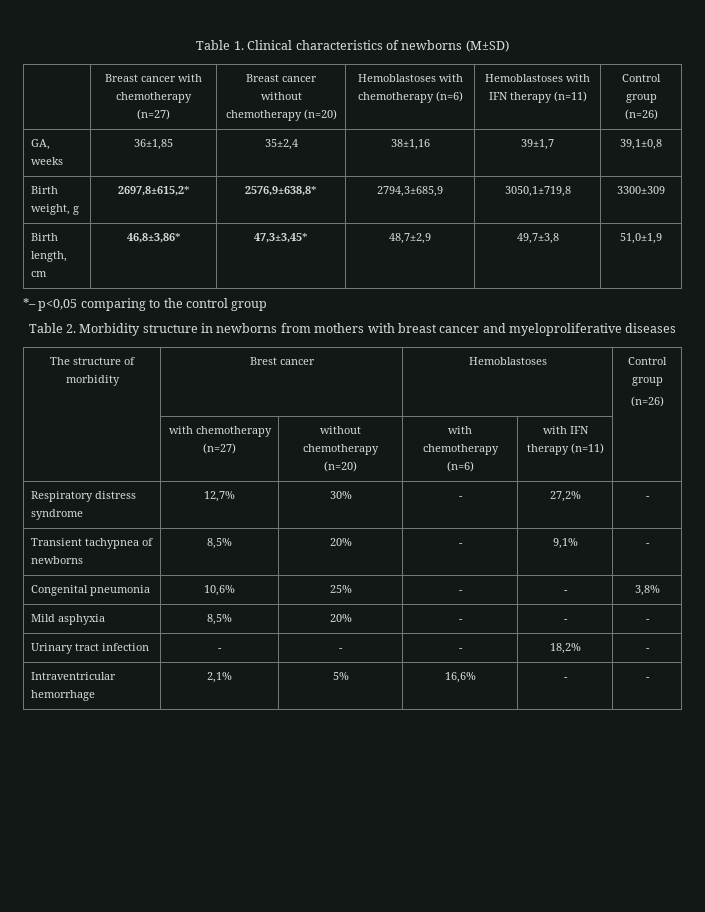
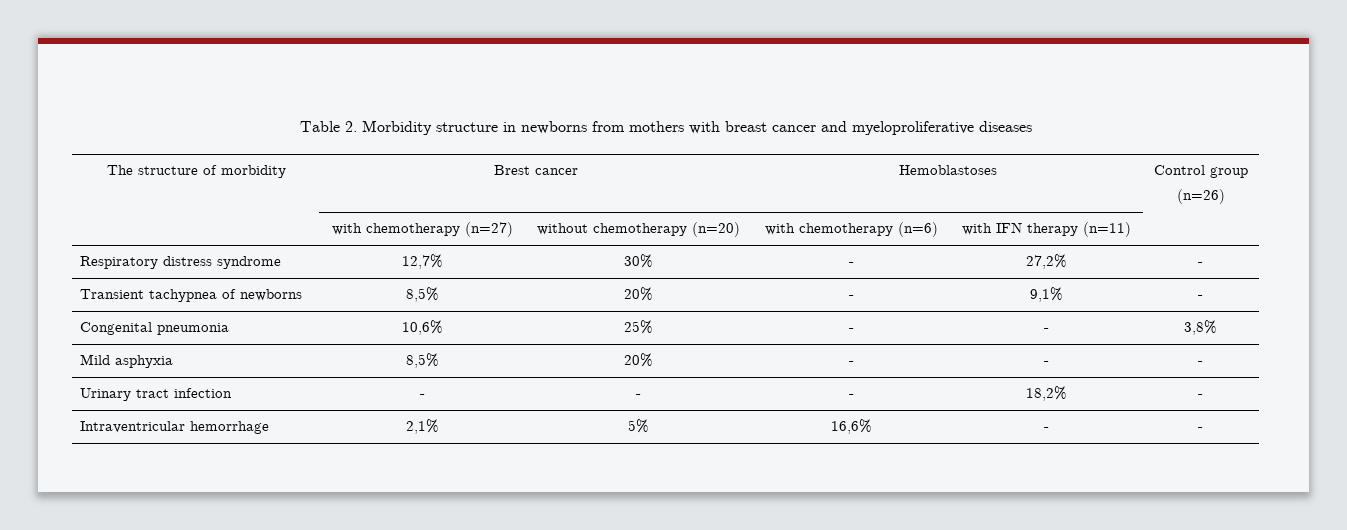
[196,40,509,52] [105,74,202,82] [116,92,192,103] [137,109,170,120] [246,74,317,82] [260,92,302,100] [225,109,337,121] [357,74,463,82] [357,91,463,103] [485,74,590,82] [488,91,587,103] [622,74,661,82] [625,94,657,103] [624,109,658,120] [31,139,51,150] [31,157,64,165] [134,139,173,150] [264,139,298,150] [390,139,430,150] [521,139,554,150] [620,139,662,150] [31,186,59,194] [31,204,80,215] [117,186,190,196] [245,186,317,196] [377,186,443,197] [504,186,571,197] [617,186,665,194] [31,233,59,241] [31,251,68,262] [31,271,48,277] [126,233,181,243] [254,233,308,243] [389,233,431,244] [516,233,559,244] [620,233,662,244] [23,298,268,311] [28,323,63,333] Table 1. Clinical characteristics of newborns (М±SD) // | Breast cancer with chemotherapy (n=27) | Breast cancer without chemotherapy (n=20) | Hemoblastoses with chemotherapy (n=6) | Hemoblastoses with IFN therapy (n=11) | Control group (n=26) // GA, weeks | 36±1,85 | 35±2,4 | 38±1,16 | 39±1,7 | 39,1±0,8 // Birth weight, g | 2697,8±615,2* | 2576,9±638,8* | 2794,3±685,9 | 3050,1±719,8 | 3300±309 // Birth length, cm | 46,8±3,86* | 47,3±3,45* | 48,7±2,9 | 49,7±3,8 | 51,0±1,9 // *– p<0,05 comparing to the control group // Table -> [299,121,340,132] Table

